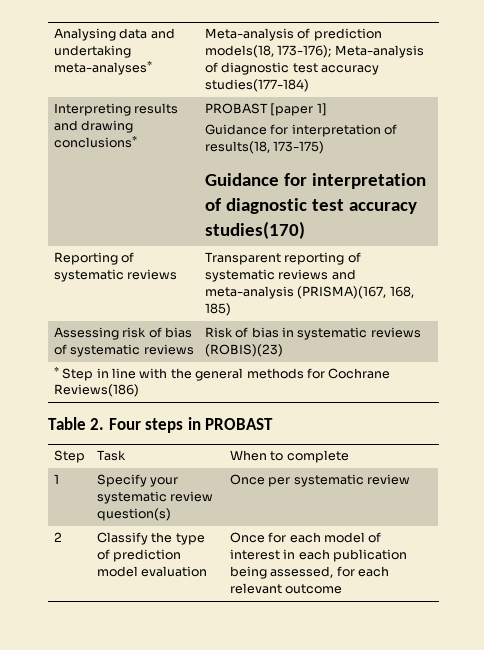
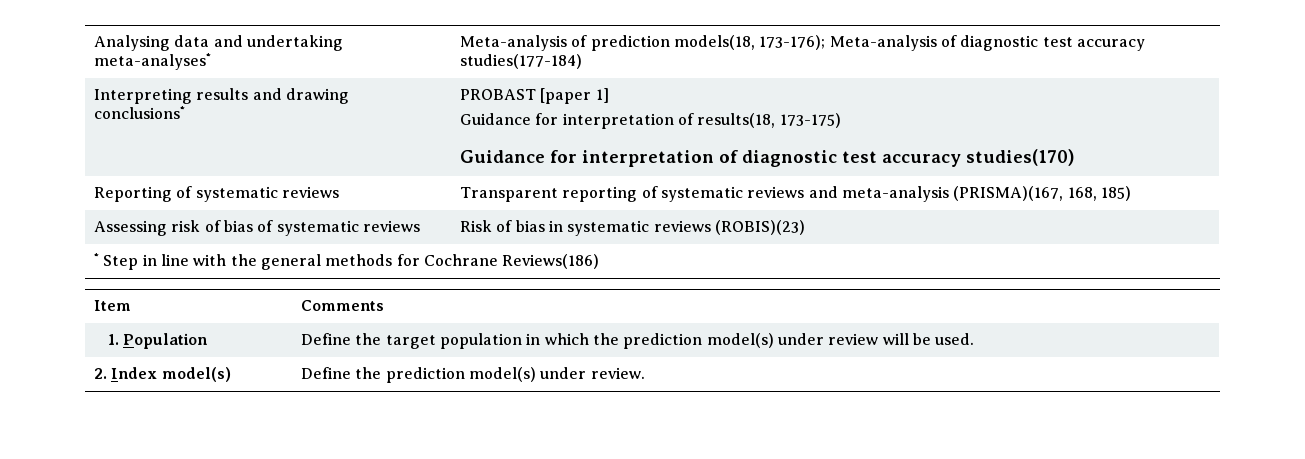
[48,417,274,433] [53,450,85,463] [96,450,126,461] [229,450,349,463] [53,474,59,484] [96,474,179,487] [96,491,214,504] [96,508,171,521] [229,474,411,487] [53,532,62,542] [96,532,205,545] [96,549,182,562] [96,566,208,577] [229,532,382,543] [229,549,408,562] [229,566,390,579] [229,583,343,594] // Table 2. Four steps in PROBAST // Step | Task | When to complete // 1 | Specify your systematic review question(s) | Once per systematic review // 2 | Classify the type of prediction model evaluation | Once for each model of interest in each publication being assessed, for each relevant outcome -> [94,300,132,311] [301,300,385,311] [107,333,209,349] [301,333,975,349] [94,367,231,382] [301,367,645,383] // Item | Comments // 1. Population | Define the target population in which the prediction model(s) under review will be used. // 2. Index model(s) | Define the prediction model(s) under review.

